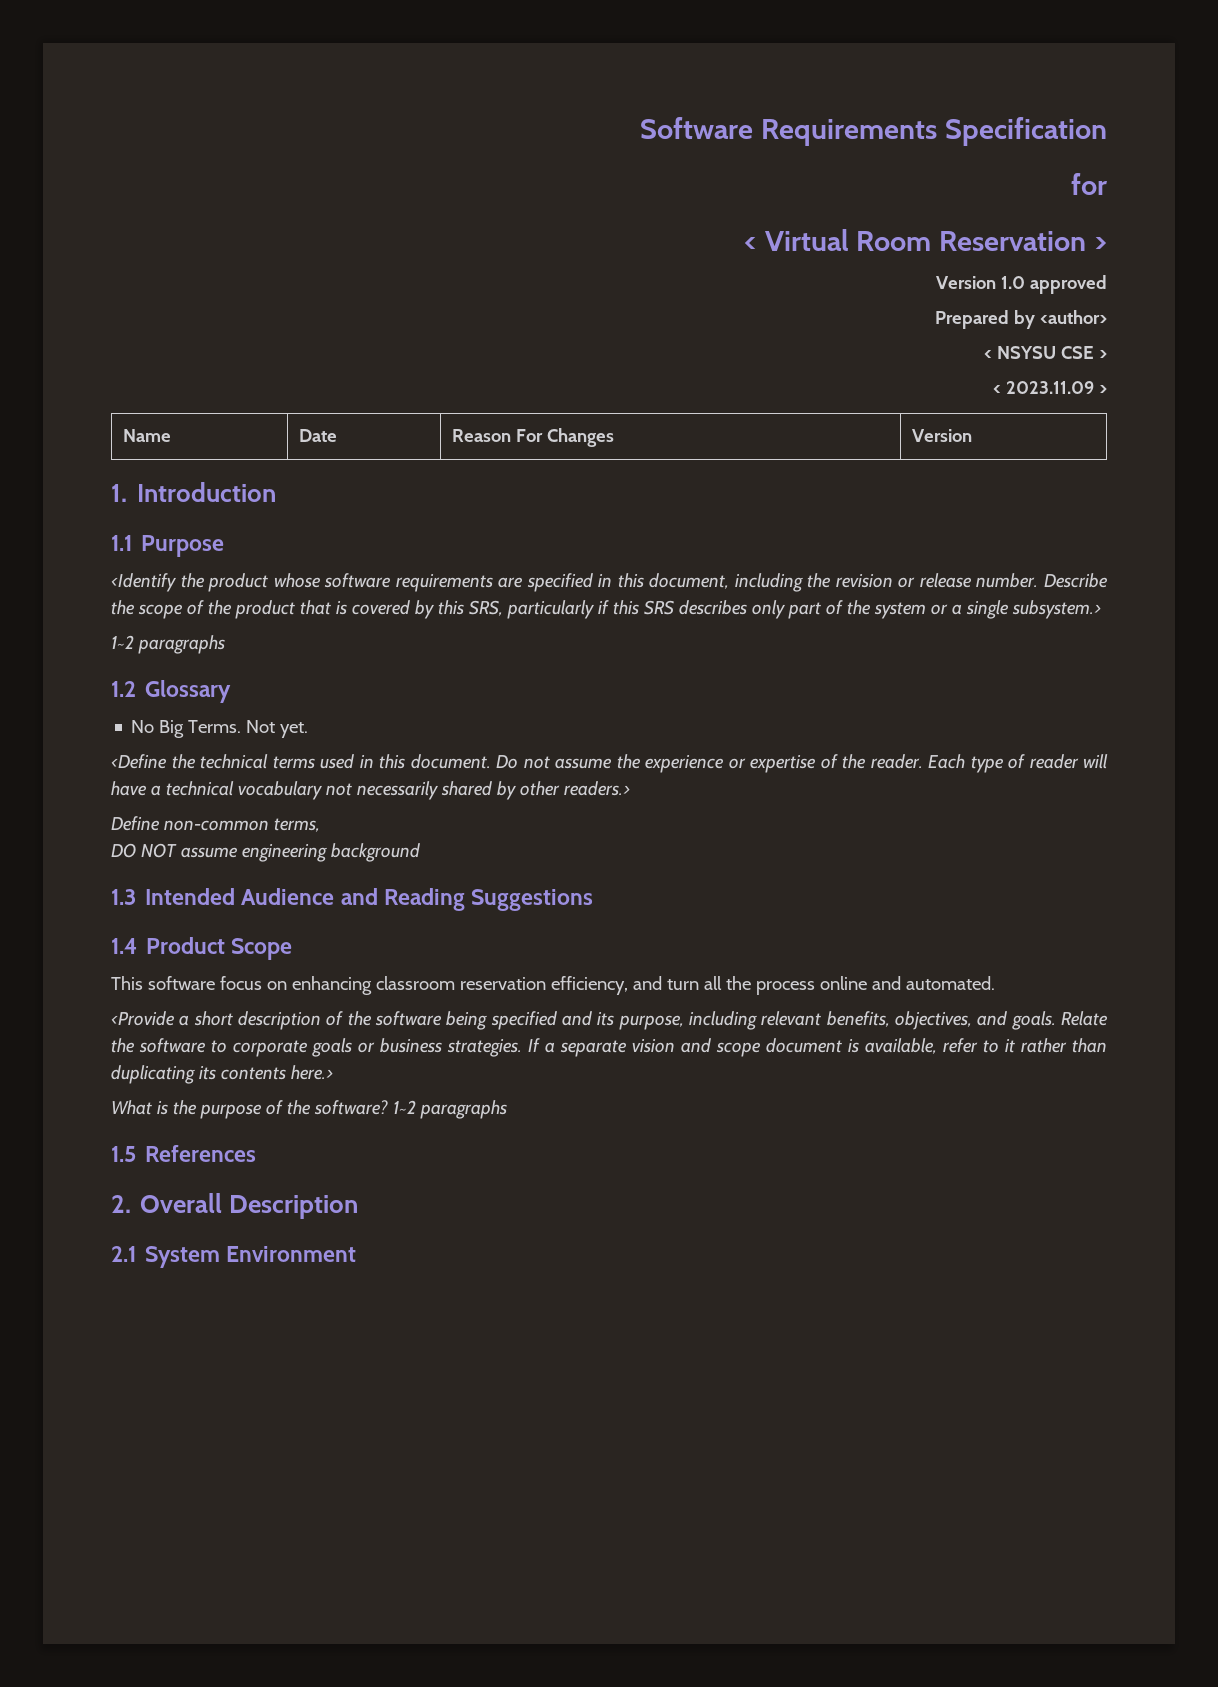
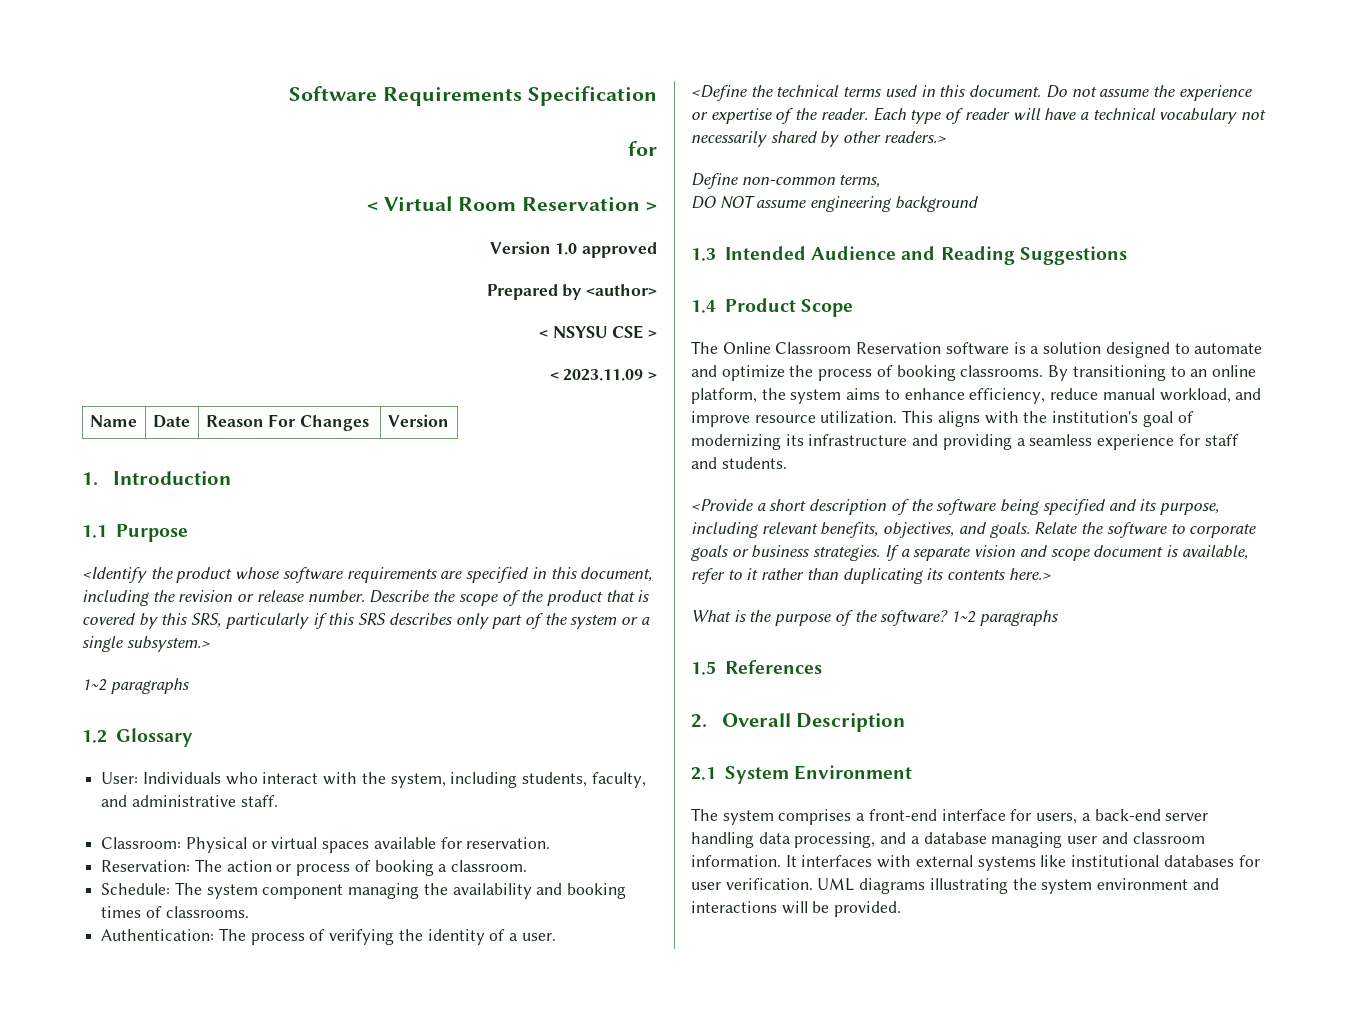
[131,720,309,738] No Big Terms. Not yet. -> [101,772,646,788] [101,795,278,807] [101,837,551,853] [101,859,528,876] [101,882,627,899] [101,906,249,918] [101,928,556,945] User: Individuals who interact with the system, including students, faculty, and administrative staff. // Classroom: Physical or virtual spaces available for reservation. // Reservation: The action or process of booking a classroom. // Schedule: The system component managing the availability and booking times of classrooms. // Authentication: The process of verifying the identity of a user.
[111,976,995,995] This software focus on enhancing classroom reservation efficiency, and turn all the process online and automated. -> [691,341,1263,358] [691,365,1256,381] [691,388,1262,404] [691,410,1194,427] [691,434,1239,450] [691,457,787,469] The Online Classroom Reservation software is a solution designed to automate and optimize the process of booking classrooms. By transitioning to an online platform, the system aims to enhance efficiency, reduce manual workload, and improve resource utilization. This aligns with the institution's goal of modernizing its infrastructure and providing a seamless experience for staff and students.
(357, 1254) none -> [691,808,1209,825] [691,832,1205,848] [691,855,1260,871] [691,878,1219,894] [691,901,902,917] // The system comprises a front-end interface for users, a back-end server handling data processing, and a database managing user and classroom information. It interfaces with external systems like institutional databases for user verification. UML diagrams illustrating the system environment and interactions will be provided.

